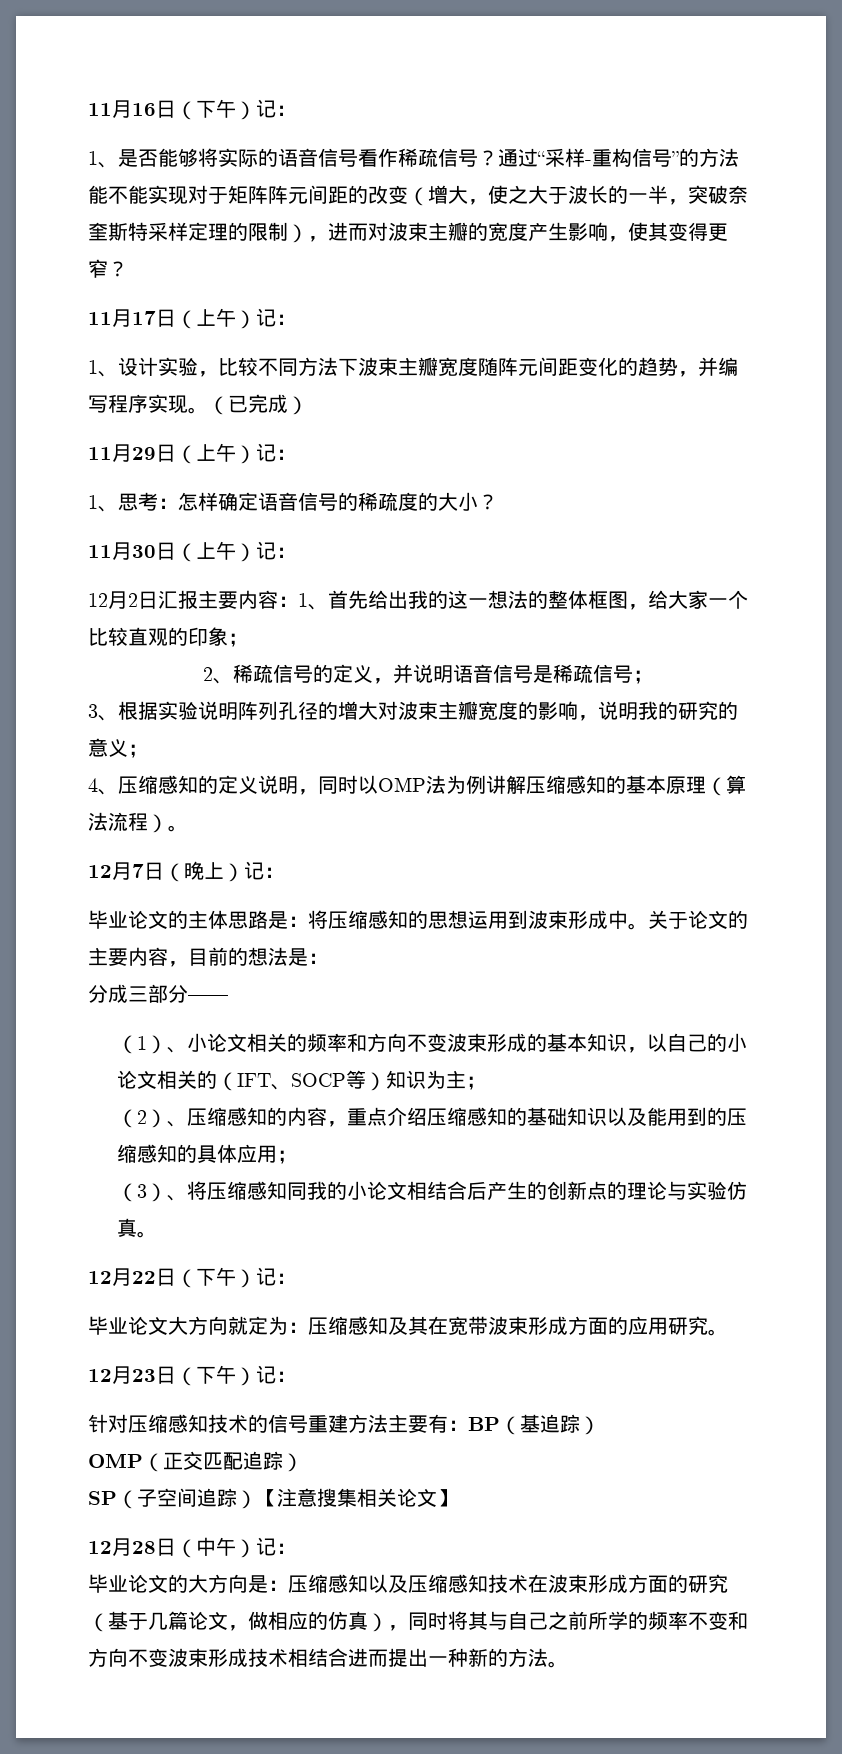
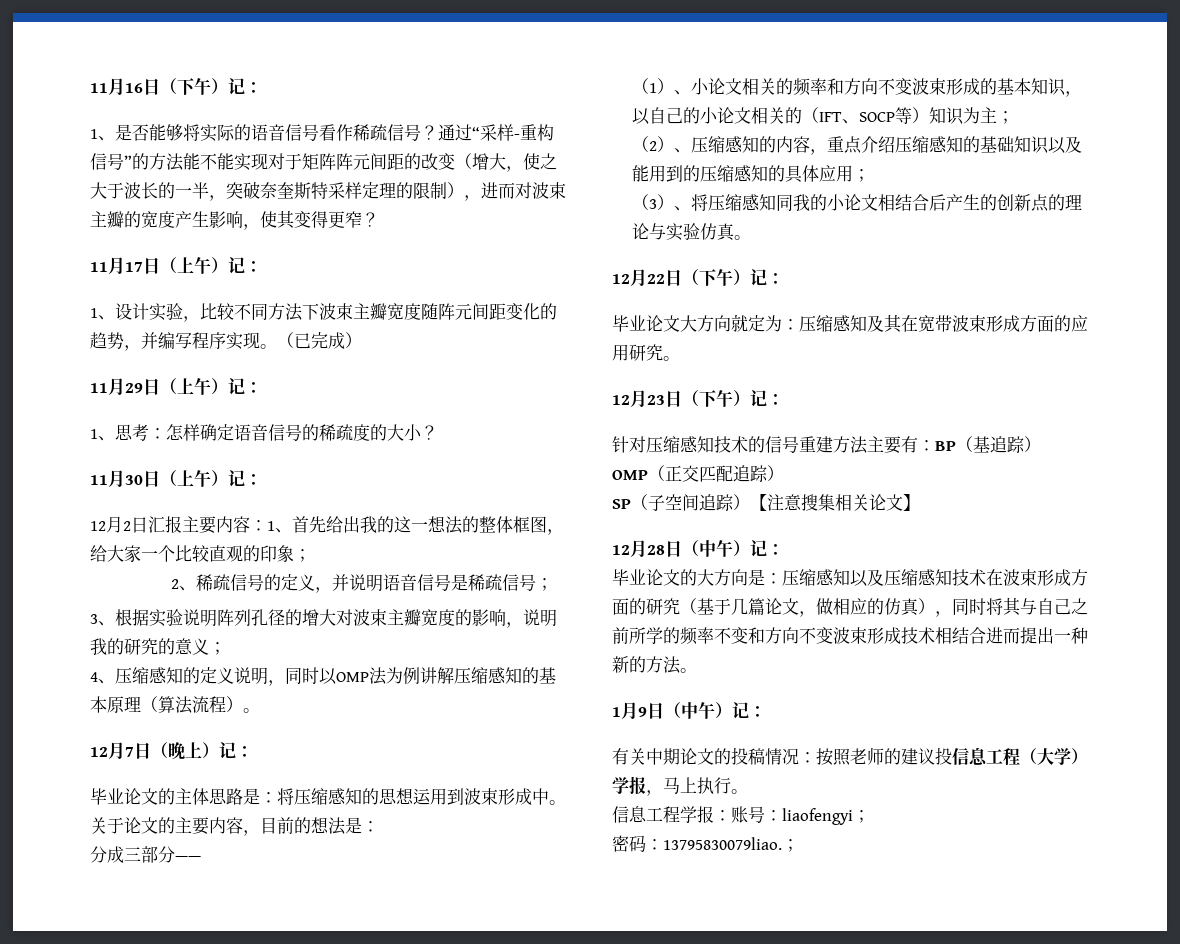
(568, 1664) none -> [612,702,766,720] [612,747,1088,766] [612,776,748,796] [612,806,870,825] [612,835,799,852] // 1月9日（中午）记： // 有关中期论文的投稿情况：按照老师的建议投信息工程（大学）学报，马上执行。 // 信息工程学报：账号：liaofengyi； // 密码：13795830079liao.；

